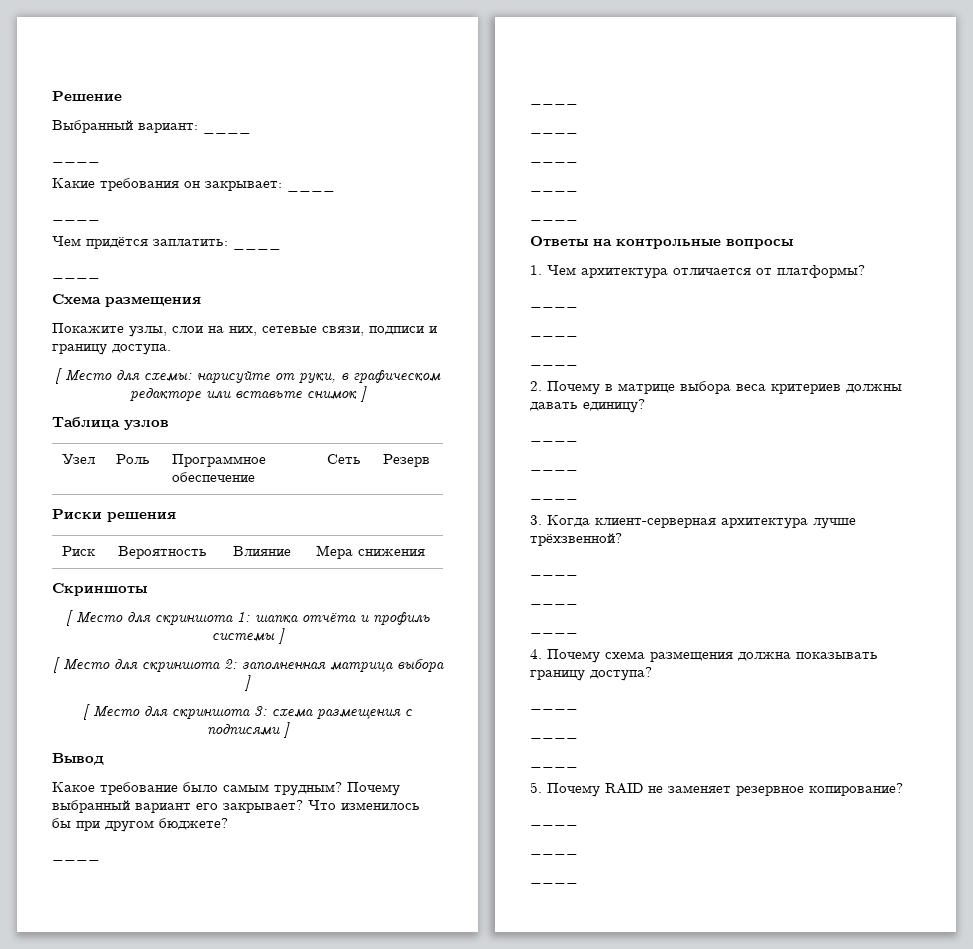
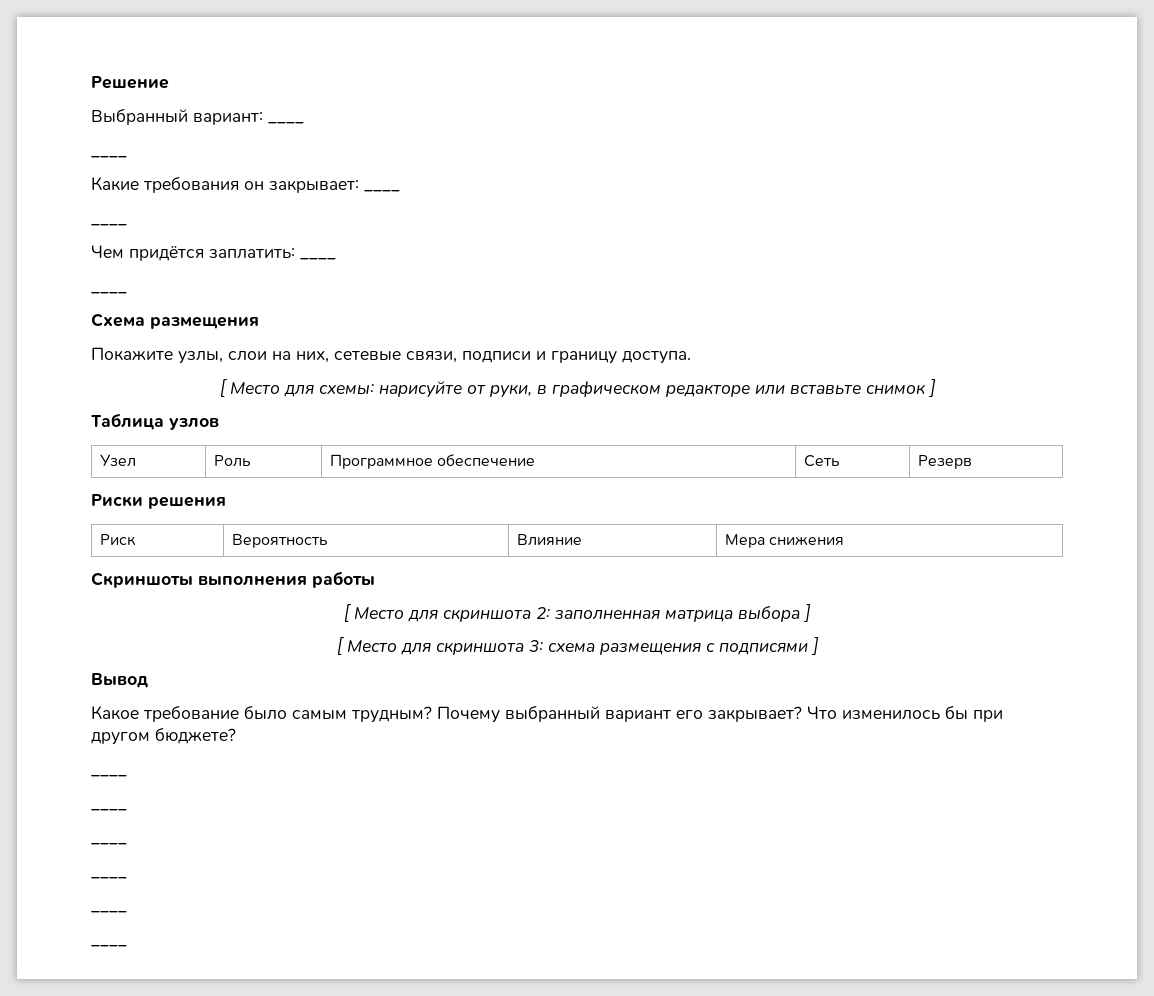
[65,610,430,626] [211,628,285,644] // [ Место для скриншота 1: шапка отчёта и профиль системы ] -> [198,571,375,588] выполнения работы
[530,236,793,249] [530,265,865,279] [530,304,578,308] [530,333,578,337] [530,362,578,366] [530,381,902,395] [530,399,645,413] [530,438,578,442] [530,467,578,471] [530,496,578,500] [530,515,856,529] [530,533,622,546] [530,572,578,576] [530,601,578,605] [530,630,578,634] [530,649,878,663] [530,667,652,681] [530,706,578,710] [530,735,578,739] [530,764,578,768] [530,782,903,797] [530,822,578,826] [530,851,578,855] [530,880,578,884] // Ответы на контрольные вопросы // 1. Чем архитектура отличается от платформы? // ____ // ____ // ____ // 2. Почему в матрице выбора веса критериев должны давать единицу? // ____ // ____ // ____ // 3. Когда клиент-серверная архитектура лучше трёхзвенной? // ____ // ____ // ____ // 4. Почему схема размещения должна показывать границу доступа? // ____ // ____ // ____ // 5. Почему RAID не заменяет резервное копирование? // ____ // ____ // ____ -> (127, 946) none

